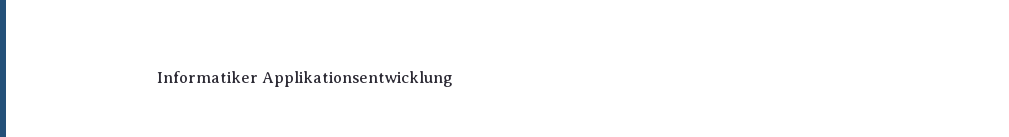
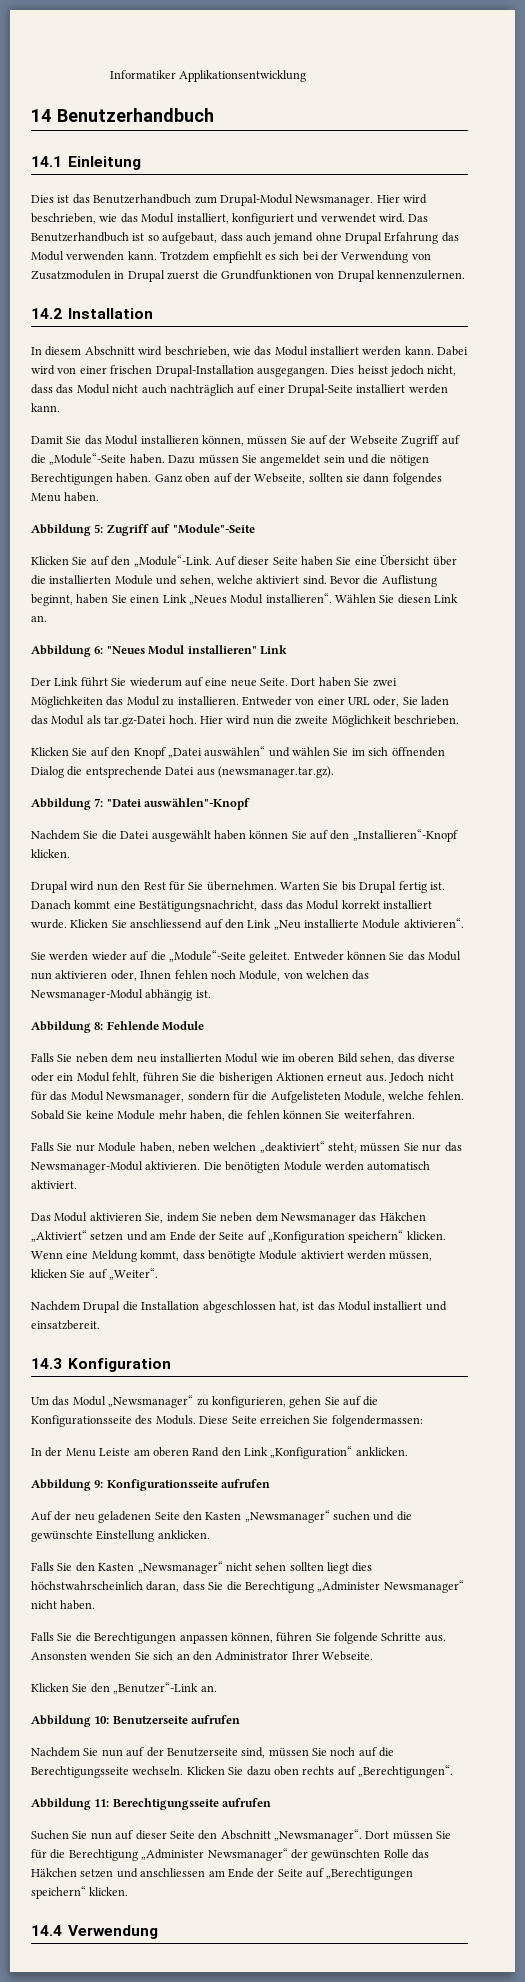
(454, 79) none -> [31,108,215,122] [31,156,142,170] [31,194,427,206] [31,213,429,225] [31,232,459,244] [31,251,431,263] [31,270,465,282] [31,308,154,319] [31,346,469,357] [31,365,457,377] [31,384,448,396] [31,403,60,412] [31,435,460,447] [31,453,429,466] [31,473,442,485] [31,492,100,502] [31,524,255,536] [31,555,457,567] [31,575,437,587] [31,593,459,606] [31,615,47,622] [31,645,287,657] [31,677,397,687] [31,696,450,708] [31,715,460,727] [31,746,445,759] [31,766,334,778] [31,798,251,810] [31,829,458,842] [31,849,70,858] [31,881,445,893] [31,900,432,912] [31,918,464,930] [31,950,462,963] [31,970,370,981] [31,989,211,1001] [31,1021,205,1033] [31,1053,455,1064] [31,1072,454,1084] [31,1091,464,1103] [31,1110,415,1121] [31,1141,462,1153] [31,1161,431,1173] [31,1180,77,1189] [31,1212,426,1224] [31,1230,446,1243] [31,1250,433,1262] [31,1268,159,1280] [31,1301,447,1313] [31,1320,100,1330] [31,1358,172,1372] [31,1395,379,1408] [31,1415,423,1427] [31,1446,408,1459] [31,1479,271,1491] [31,1510,412,1523] [31,1530,210,1542] [31,1561,373,1574] [31,1580,464,1593] [31,1600,96,1610] [31,1632,446,1644] [31,1651,373,1661] [31,1682,217,1694] [31,1715,241,1727] [31,1747,395,1758] [31,1765,453,1778] [31,1798,272,1810] [31,1829,452,1842] [31,1848,429,1861] [31,1868,414,1880] [31,1886,129,1899] [31,1925,159,1939] // 14 Benutzerhandbuch // 14.1 Einleitung // Dies ist das Benutzerhandbuch zum Drupal-Modul Newsmanager. Hier wird beschrieben, wie das Modul installiert, konfiguriert und verwendet wird. Das Benutzerhandbuch ist so aufgebaut, dass auch jemand ohne Drupal Erfahrung das Modul verwenden kann. Trotzdem empfiehlt es sich bei der Verwendung von Zusatzmodulen in Drupal zuerst die Grundfunktionen von Drupal kennenzulernen. // 14.2 Installation // In diesem Abschnitt wird beschrieben, wie das Modul installiert werden kann. Dabei wird von einer frischen Drupal-Installation ausgegangen. Dies heisst jedoch nicht, dass das Modul nicht auch nachträglich auf einer Drupal-Seite installiert werden kann. // Damit Sie das Modul installieren können, müssen Sie auf der Webseite Zugriff auf die „Module“-Seite haben. Dazu müssen Sie angemeldet sein und die nötigen Berechtigungen haben. Ganz oben auf der Webseite, sollten sie dann folgendes Menu haben. // Abbildung 5: Zugriff auf "Module"-Seite // Klicken Sie auf den „Module“-Link. Auf dieser Seite haben Sie eine Übersicht über die installierten Module und sehen, welche aktiviert sind. Bevor die Auflistung beginnt, haben Sie einen Link „Neues Modul installieren“. Wählen Sie diesen Link an. // Abbildung 6: "Neues Modul installieren" Link // Der Link führt Sie wiederum auf eine neue Seite. Dort haben Sie zwei Möglichkeiten das Modul zu installieren. Entweder von einer URL oder, Sie laden das Modul als tar.gz-Datei hoch. Hier wird nun die zweite Möglichkeit beschrieben. // Klicken Sie auf den Knopf „Datei auswählen“ und wählen Sie im sich öffnenden Dialog die entsprechende Datei aus (newsmanager.tar.gz). // Abbildung 7: "Datei auswählen"-Knopf // Nachdem Sie die Datei ausgewählt haben können Sie auf den „Installieren“-Knopf klicken. // Drupal wird nun den Rest für Sie übernehmen. Warten Sie bis Drupal fertig ist. Danach kommt eine Bestätigungsnachricht, dass das Modul korrekt installiert wurde. Klicken Sie anschliessend auf den Link „Neu installierte Module aktivieren“. // Sie werden wieder auf die „Module“-Seite geleitet. Entweder können Sie das Modul nun aktivieren oder, Ihnen fehlen noch Module, von welchen das Newsmanager-Modul abhängig ist. // Abbildung 8: Fehlende Module // Falls Sie neben dem neu installierten Modul wie im oberen Bild sehen, das diverse oder ein Modul fehlt, führen Sie die bisherigen Aktionen erneut aus. Jedoch nicht für das Modul Newsmanager, sondern für die Aufgelisteten Module, welche fehlen. Sobald Sie keine Module mehr haben, die fehlen können Sie weiterfahren. // Falls Sie nur Module haben, neben welchen „deaktiviert“ steht, müssen Sie nur das Newsmanager-Modul aktivieren. Die benötigten Module werden automatisch aktiviert. // Das Modul aktivieren Sie, indem Sie neben dem Newsmanager das Häkchen „Aktiviert“ setzen und am Ende der Seite auf „Konfiguration speichern“ klicken. Wenn eine Meldung kommt, dass benötigte Module aktiviert werden müssen, klicken Sie auf „Weiter“. // Nachdem Drupal die Installation abgeschlossen hat, ist das Modul installiert und einsatzbereit. // 14.3 Konfiguration // Um das Modul „Newsmanager“ zu konfigurieren, gehen Sie auf die Konfigurationsseite des Moduls. Diese Seite erreichen Sie folgendermassen: // In der Menu Leiste am oberen Rand den Link „Konfiguration“ anklicken. // Abbildung 9: Konfigurationsseite aufrufen // Auf der neu geladenen Seite den Kasten „Newsmanager“ suchen und die gewünschte Einstellung anklicken. // Falls Sie den Kasten „Newsmanager“ nicht sehen sollten liegt dies höchstwahrscheinlich daran, dass Sie die Berechtigung „Administer Newsmanager“ nicht haben. // Falls Sie die Berechtigungen anpassen können, führen Sie folgende Schritte aus. Ansonsten wenden Sie sich an den Administrator Ihrer Webseite. // Klicken Sie den „Benutzer“-Link an. // Abbildung 10: Benutzerseite aufrufen // Nachdem Sie nun auf der Benutzerseite sind, müssen Sie noch auf die Berechtigungsseite wechseln. Klicken Sie dazu oben rechts auf „Berechtigungen“. // Abbildung 11: Berechtigungsseite aufrufen // Suchen Sie nun auf dieser Seite den Abschnitt „Newsmanager“. Dort müssen Sie für die Berechtigung „Administer Newsmanager“ der gewünschten Rolle das Häkchen setzen und anschliessen am Ende der Seite auf „Berechtigungen speichern“ klicken. // 14.4 Verwendung

